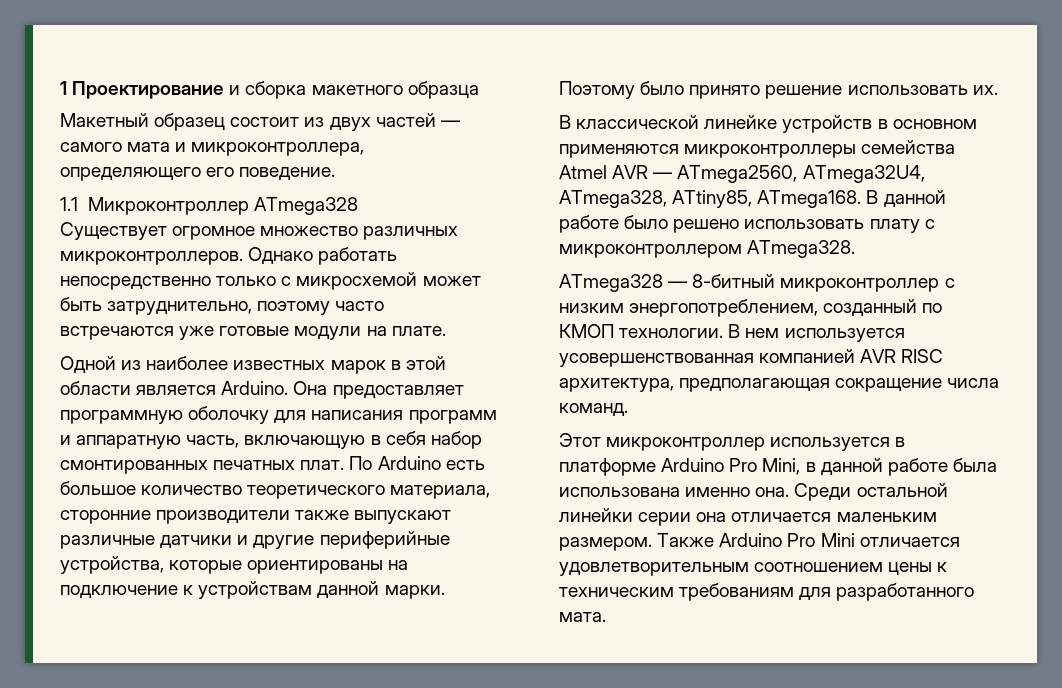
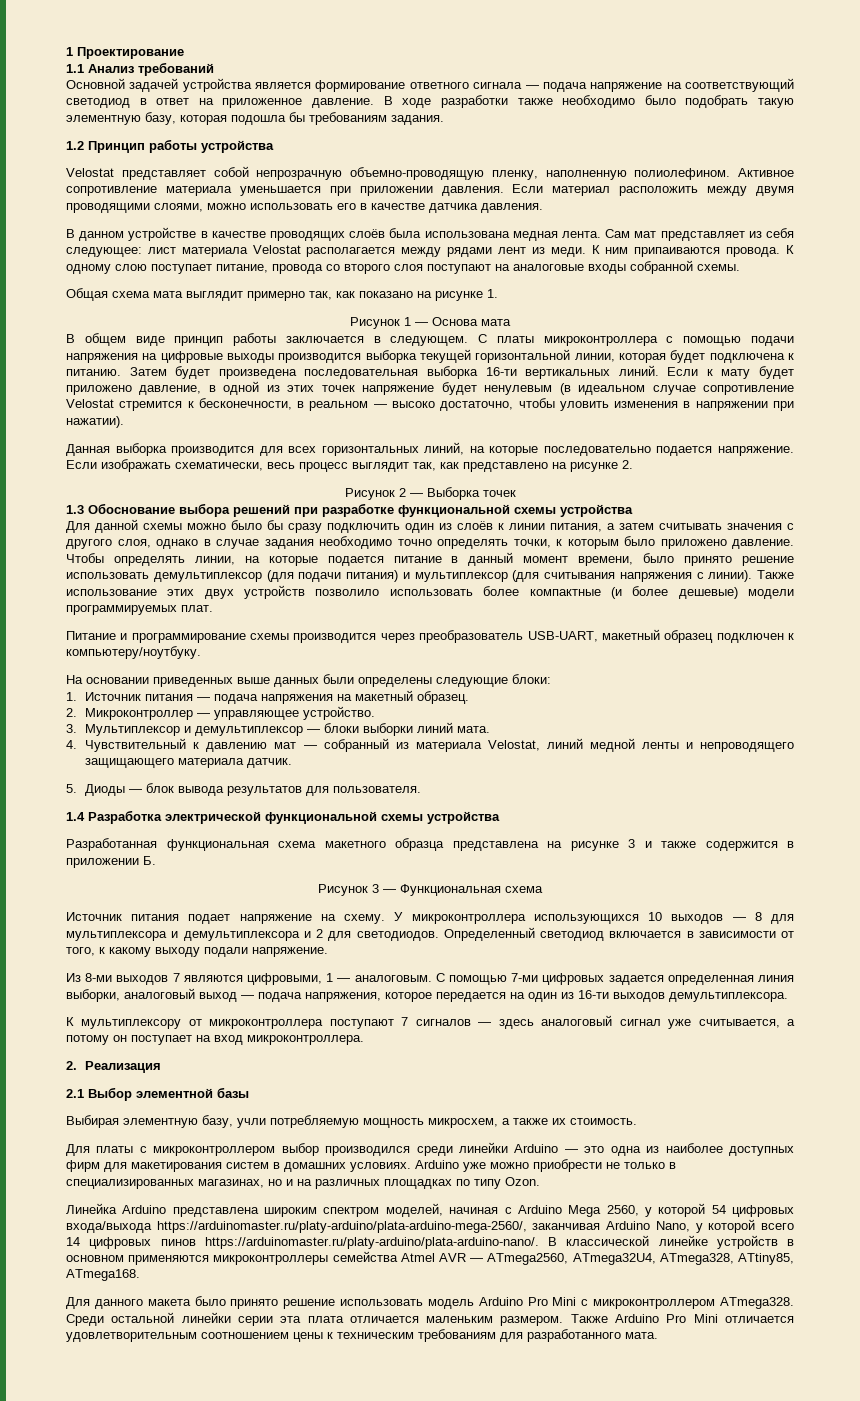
[229,81,479,99] [60,113,460,131] [60,142,365,156] [60,167,336,181] [60,197,358,215] [60,222,459,240] [60,247,398,265] [60,272,481,290] [60,297,385,315] [60,326,446,340] [60,356,446,374] [60,381,464,399] [60,406,497,424] [60,431,482,449] [60,456,485,474] [60,481,491,499] [60,510,452,524] [60,531,450,549] [60,556,409,574] [60,581,445,599] [559,81,998,99] и сборка макетного образца // Макетный образец состоит из двух частей — самого мата и микроконтроллера, определяющего его поведение. // 1.1 Микроконтроллер ATmega328 // Существует огромное множество различных микроконтроллеров. Однако работать непосредственно только с микросхемой может быть затруднительно, поэтому часто встречаются уже готовые модули на плате. // Одной из наиболее известных марок в этой области является Arduino. Она предоставляет программную оболочку для написания программ и аппаратную часть, включающую в себя набор смонтированных печатных плат. По Arduino есть большое количество теоретического материала, сторонние производители также выпускают различные датчики и другие периферийные устройства, которые ориентированы на подключение к устройствам данной марки. Поэтому было принято решение использовать их. // -> [66,62,214,76] [66,78,795,92] [66,95,795,108] [66,112,444,125] [66,139,274,153] [66,166,794,180] [66,184,794,196] [66,203,543,213] [66,227,795,241] [66,245,794,257] [66,260,740,274] [66,288,498,301] [350,317,511,329] [66,333,794,346] [66,349,795,363] [66,365,795,379] [66,381,794,395] [66,398,795,411] [66,416,124,428] [66,442,794,456] [66,459,633,472] [344,487,516,500] [66,503,633,517] [66,519,794,533] [66,536,794,549] [66,552,794,566] [66,570,794,582] [66,585,795,599] [66,605,213,615] [66,629,795,643] [66,646,201,659] [66,674,551,687] [66,690,470,704] [66,706,376,720] [66,722,491,736] [66,738,794,752] [85,758,293,768] [66,783,422,796] [66,810,500,824] [66,838,794,851] [66,856,156,868] [318,884,543,896] [66,912,795,924] [66,927,794,941] [66,947,328,957] [66,973,794,985] [66,988,788,1002] [66,1015,795,1029] [66,1035,364,1045] [66,1061,162,1073] [66,1087,249,1101] [66,1115,637,1128] [66,1142,795,1156] [66,1159,676,1172] [66,1177,540,1189] [66,1203,794,1217] [66,1219,794,1233] [66,1237,539,1249] // 1.1 Анализ требований // Основной задачей устройства является формирование ответного сигнала — подача напряжение на соответствующий светодиод в ответ на приложенное давление. В ходе разработки также необходимо было подобрать такую элементную базу, которая подошла бы требованиям задания. // 1.2 Принцип работы устройства // Velostat представляет собой непрозрачную объемно-проводящую пленку, наполненную полиолефином. Активное сопротивление материала уменьшается при приложении давления. Если материал расположить между двумя проводящими слоями, можно использовать его в качестве датчика давления. // В данном устройстве в качестве проводящих слоёв была использована медная лента. Сам мат представляет из себя следующее: лист материала Velostat располагается между рядами лент из меди. К ним припаиваются провода. К одному слою поступает питание, провода со второго слоя поступают на аналоговые входы собранной схемы. // Общая схема мата выглядит примерно так, как показано на рисунке 1. // Рисунок 1 — Основа мата // В общем виде принцип работы заключается в следующем. С платы микроконтроллера с помощью подачи напряжения на цифровые выходы производится выборка текущей горизонтальной линии, которая будет подключена к питанию. Затем будет произведена последовательная выборка 16-ти вертикальных линий. Если к мату будет приложено давление, в одной из этих точек напряжение будет ненулевым (в идеальном случае сопротивление Velostat стремится к бесконечности, в реальном — высоко достаточно, чтобы уловить изменения в напряжении при нажатии). // Данная выборка производится для всех горизонтальных линий, на которые последовательно подается напряжение. Если изображать схематически, весь процесс выглядит так, как представлено на рисунке 2. // Рисунок 2 — Выборка точек // 1.3 Обоснование выбора решений при разработке функциональной схемы устройства // Для данной схемы можно было бы сразу подключить один из слоёв к линии питания, а затем считывать значения с другого слоя, однако в случае задания необходимо точно определять точки, к которым было приложено давление. Чтобы определять линии, на которые подается питание в данный момент времени, было принято решение использовать демультиплексор (для подачи питания) и мультиплексор (для считывания напряжения с линии). Также использование этих двух устройств позволило использовать более компактные (и более дешевые) модели программируемых плат. // Питание и программирование схемы производится через преобразователь USB-UART, макетный образец подключен к компьютеру/ноутбуку. // На основании приведенных выше данных были определены следующие блоки: // 1. Источник питания — подача напряжения на макетный образец. // 2. Микроконтроллер — управляющее устройство. // 3. Мультиплексор и демультиплексор — блоки выборки линий мата. // 4. Чувствительный к давлению мат — собранный из материала Velostat, линий медной ленты и непроводящего защищающего материала датчик. // 5. Диоды — блок вывода результатов для пользователя. // 1.4 Разработка электрической функциональной схемы устройства // Разработанная функциональная схема макетного образца представлена на рисунке 3 и также содержится в приложении Б. // Рисунок 3 — Функциональная схема // Источник питания подает напряжение на схему. У микроконтроллера использующихся 10 выходов — 8 для мультиплексора и демультиплексора и 2 для светодиодов. Определенный светодиод включается в зависимости от того, к какому выходу подали напряжение. // Из 8-ми выходов 7 являются цифровыми, 1 — аналоговым. С помощью 7-ми цифровых задается определенная линия выборки, аналоговый выход — подача напряжения, которое передается на один из 16-ти выходов демультиплексора. // К мультиплексору от микроконтроллера поступают 7 сигналов — здесь аналоговый сигнал уже считывается, а потому он поступает на вход микроконтроллера. // 2. Реализация // 2.1 Выбор элементной базы // Выбирая элементную базу, учли потребляемую мощность микросхем, а также их стоимость. // Для платы с микроконтроллером выбор производился среди линейки Arduino — это одна из наиболее доступных фирм для макетирования систем в домашних условиях. Arduino уже можно приобрести не только в специализированных магазинах, но и на различных площадках по типу Ozon. // Линейка Arduino представлена широким спектром моделей, начиная с Arduino Mega 2560, у которой 54 цифровых входа/выхода https://arduinomaster.ru/platy-arduino/plata-arduino-mega-2560/, заканчивая Arduino Nano, у которой всего 14 цифровых пинов https://arduinomaster.ru/platy-arduino/plata-arduino-nano/.
[866,190,946,207] [559,215,935,233] [559,240,856,258] [559,274,955,292] [559,299,943,317] [559,324,905,342] [559,349,944,367] [559,378,1000,392] [559,403,628,416] [559,433,906,451] [559,458,997,476] [559,487,790,497] В данной работе было решено использовать плату с микроконтроллером ATmega328. // ATmega328 — 8-битный микроконтроллер с низким энергопотреблением, созданный по КМОП технологии. В нем используется усовершенствованная компанией AVR RISC архитектура, предполагающая сокращение числа команд. // Этот микроконтроллер используется в платформе Arduino Pro Mini, в данной работе была использована именно она. -> [66,1296,794,1309] // Для данного макета было принято решение использовать модель Arduino Pro Mini с микроконтроллером ATmega328.
[696,512,727,522] она -> [280,1316,344,1323] эта плата

